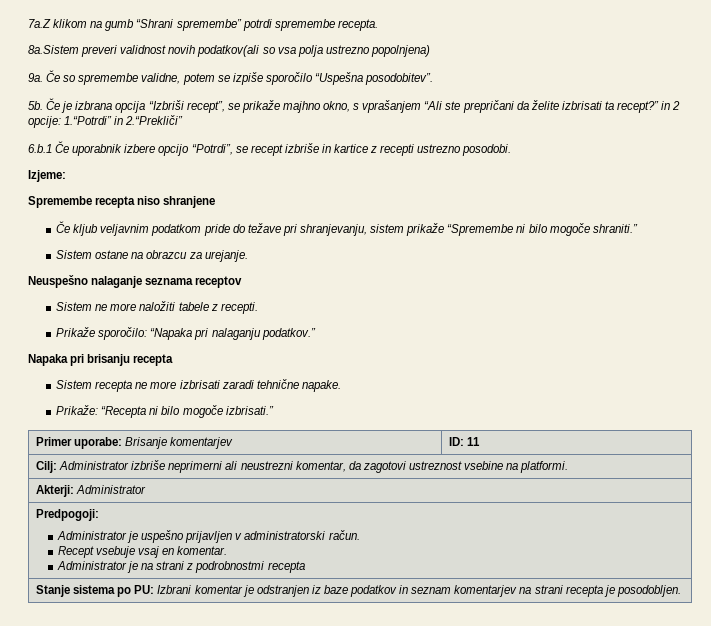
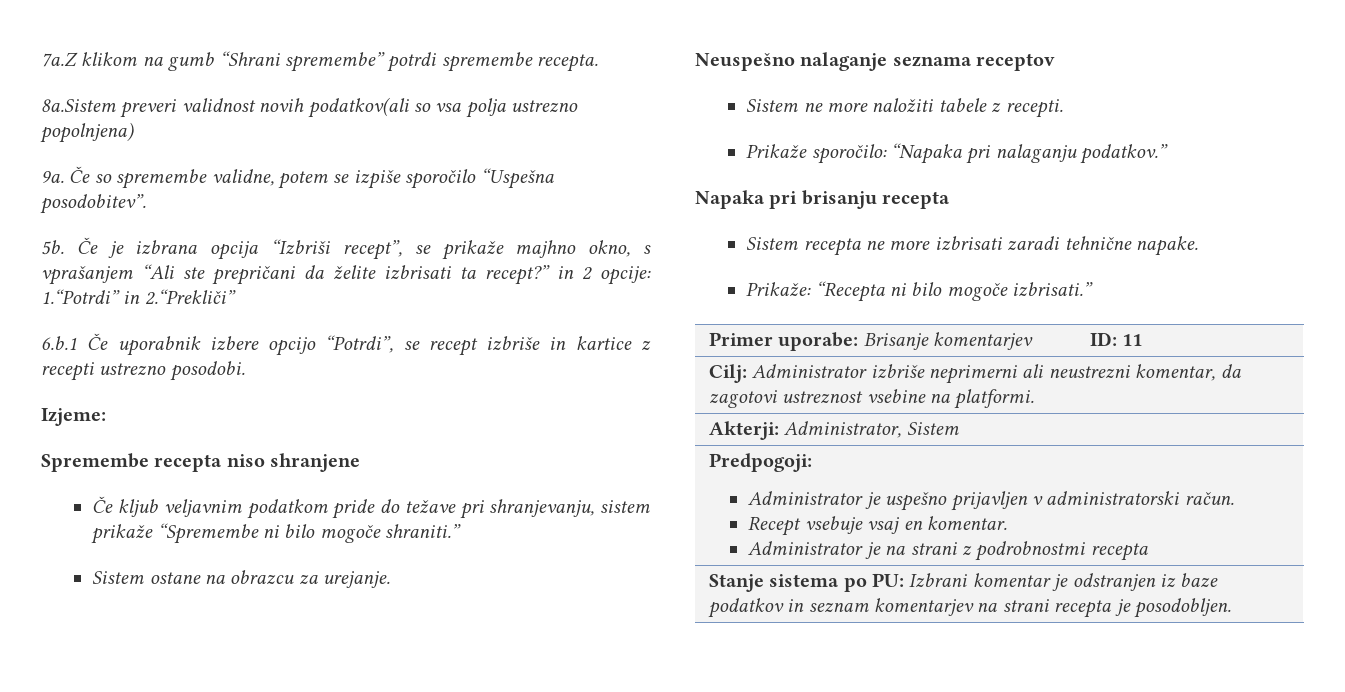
[76,485,147,494] Administrator -> [784,421,959,438] Administrator, Sistem

